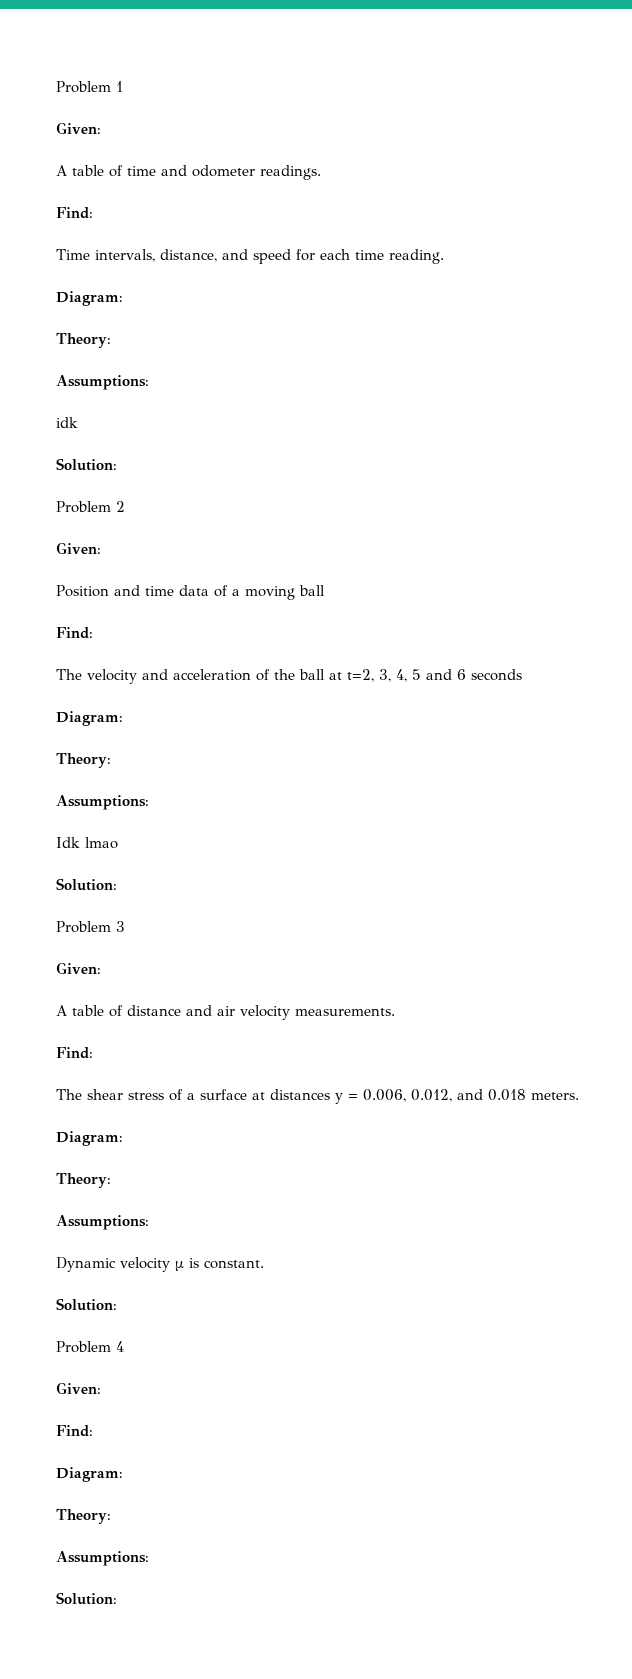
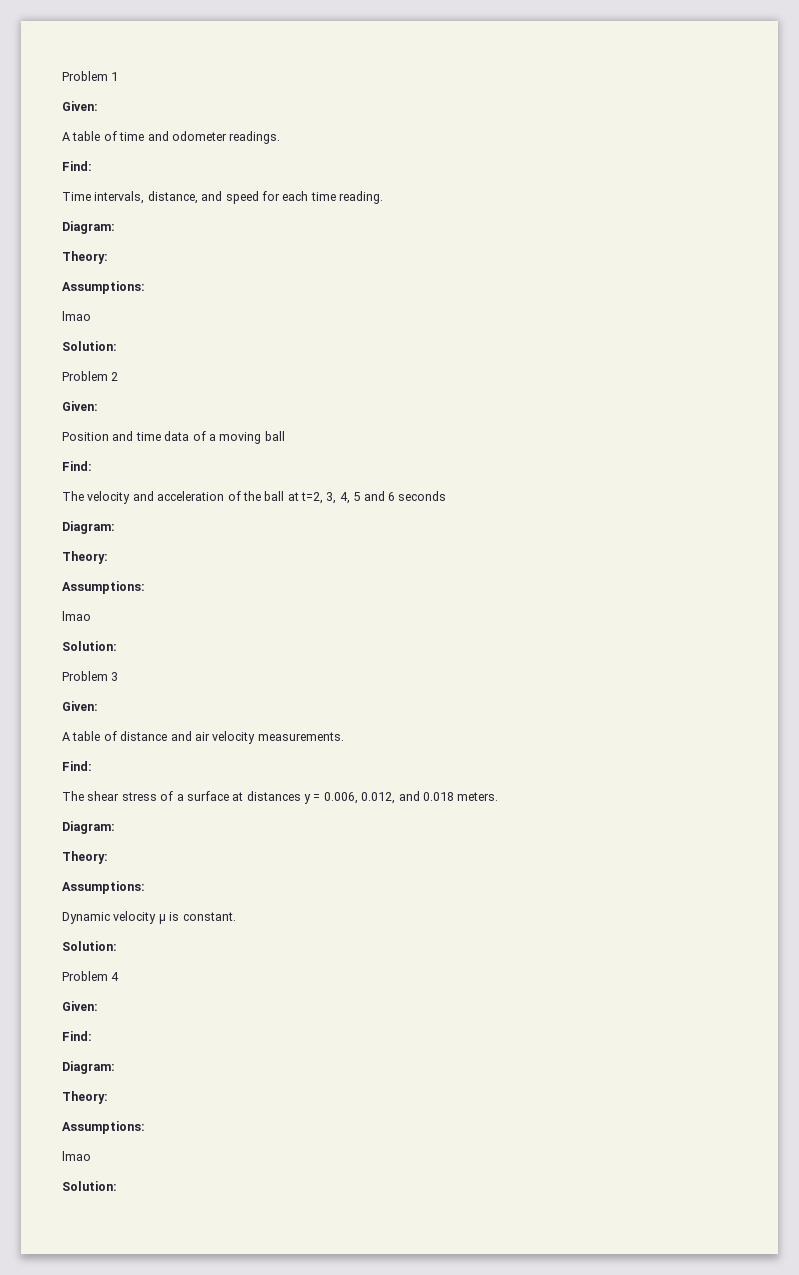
[56,417,78,428] idk -> [62,311,91,321] lmao
[56,837,80,848] Idk -> (145, 587) none
(149, 1558) none -> [62,1151,91,1161] // lmao

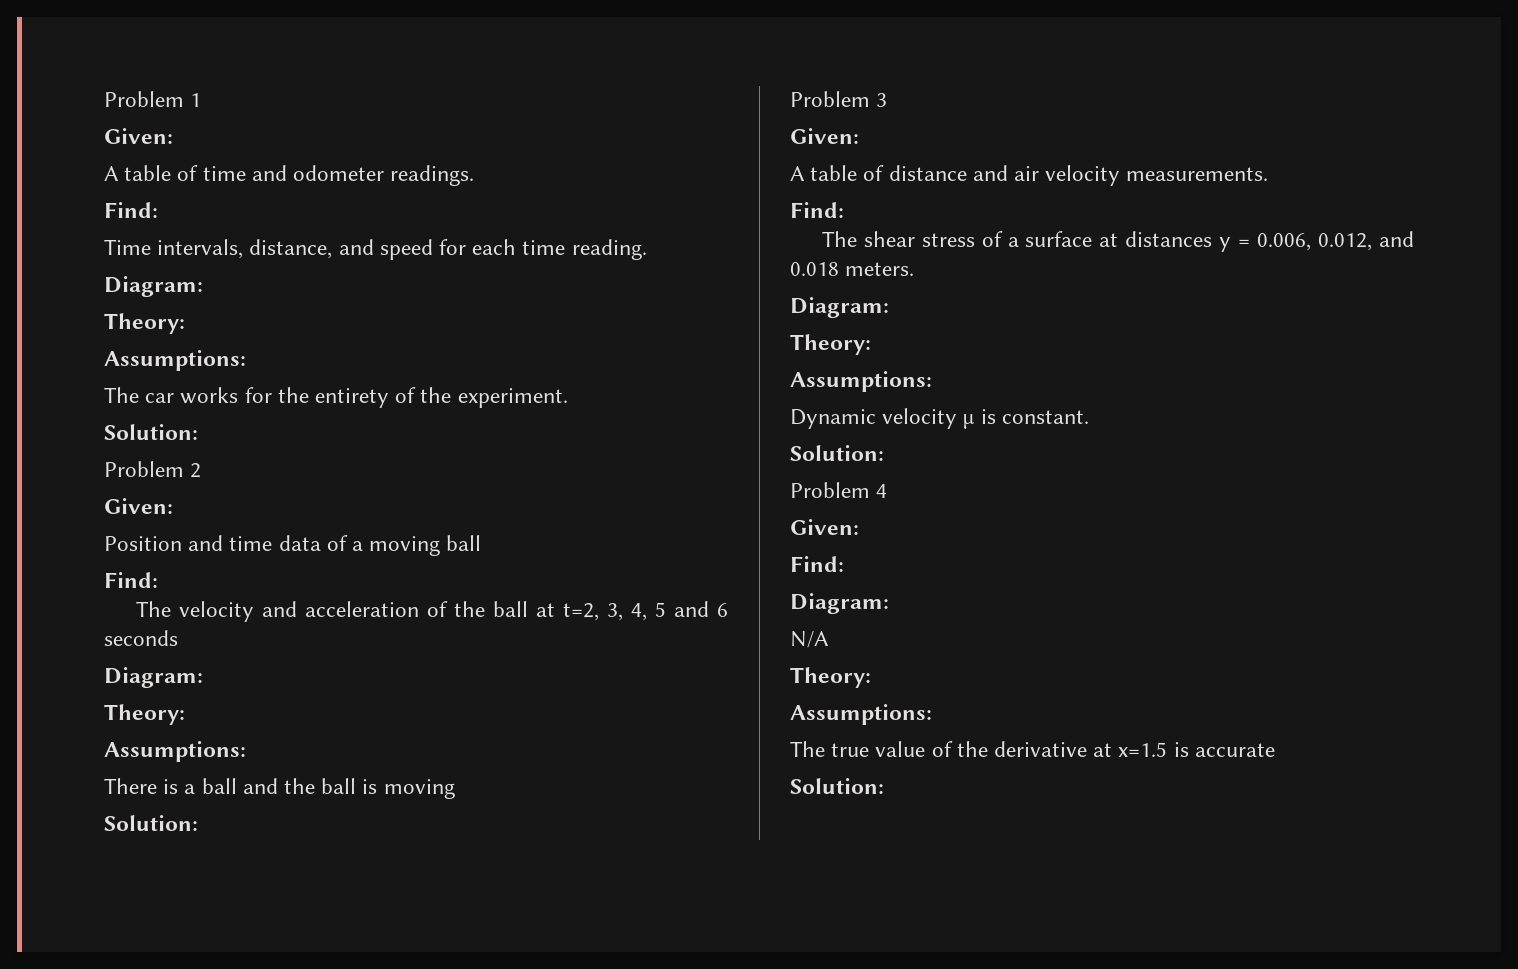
[62,311,91,321] lmao -> [104,387,568,408] The car works for the entirety of the experiment.
[62,611,91,621] lmao -> [104,778,455,799] There is a ball and the ball is moving
[62,1091,108,1104] [62,1121,145,1134] [62,1151,91,1161] // Theory: // Assumptions: // lmao -> [790,631,829,648] [790,667,871,688] [790,704,932,725] [790,741,1275,757] // N/A // Theory: // Assumptions: // The true value of the derivative at x=1.5 is accurate

